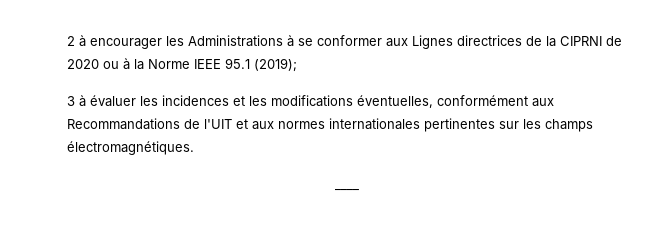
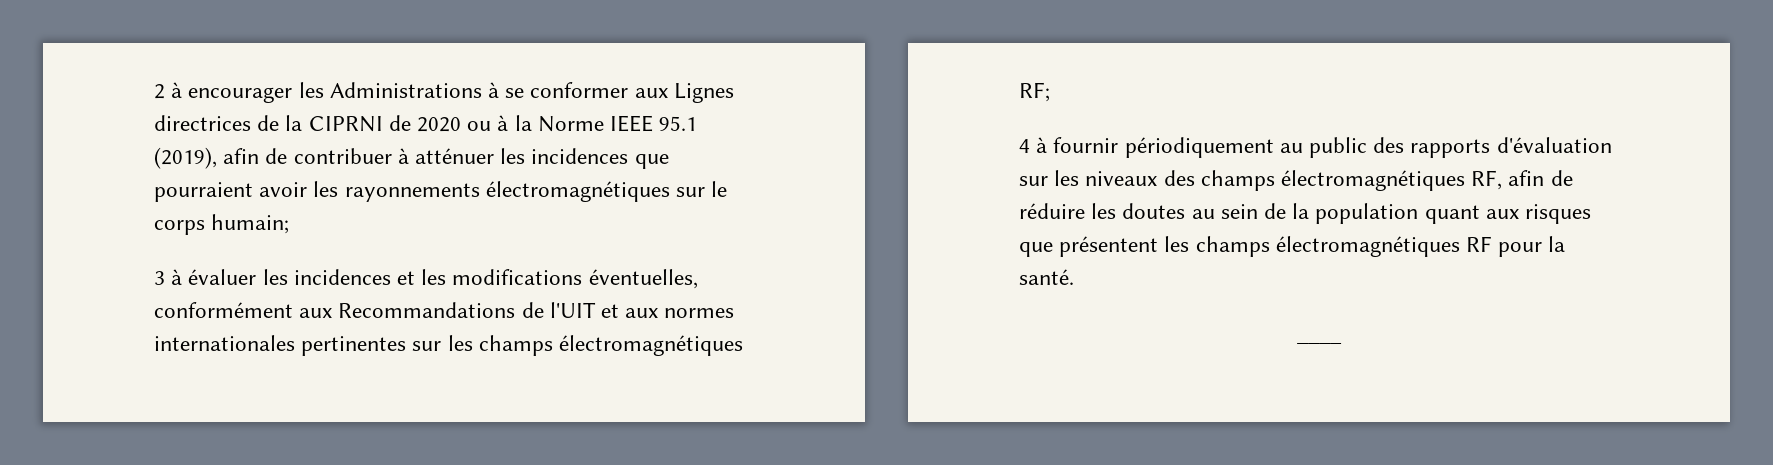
[254,58,297,72] (2019); -> [154,147,669,169] [154,181,728,202] [154,214,290,235] (2019), afin de contribuer à atténuer les incidences que pourraient avoir les rayonnements électromagnétiques sur le corps humain;
[67,141,194,155] électromagnétiques. -> [559,335,744,356] [1019,82,1050,102] [1019,137,1612,158] [1019,170,1573,191] [1019,203,1592,224] [1019,236,1566,257] [1019,269,1074,285] électromagnétiques RF; // 4 à fournir périodiquement au public des rapports d'évaluation sur les niveaux des champs électromagnétiques RF, afin de réduire les doutes au sein de la population quant aux risques que présentent les champs électromagnétiques RF pour la santé.

